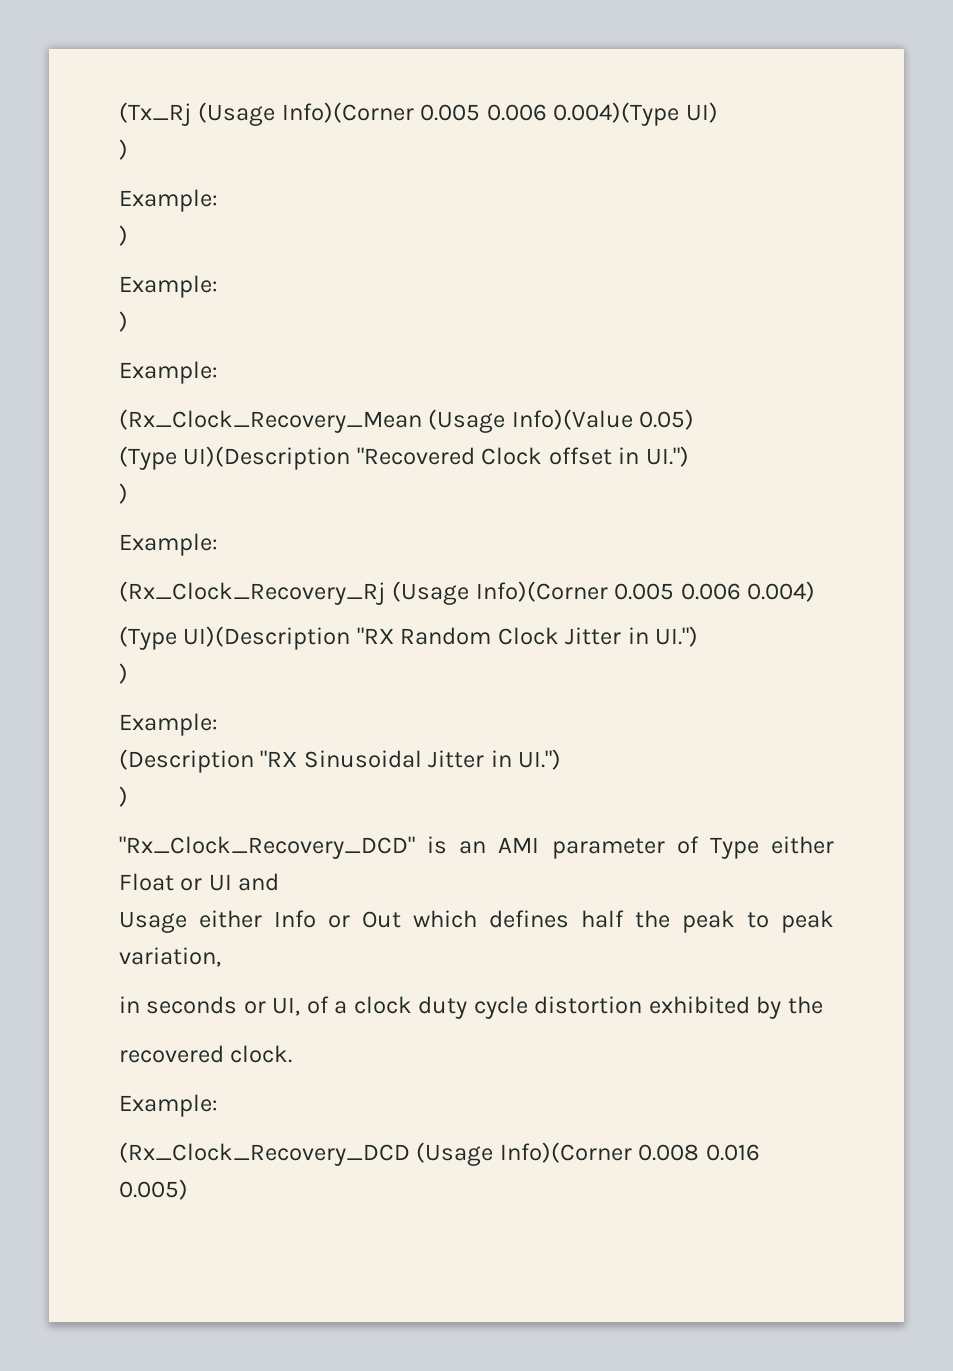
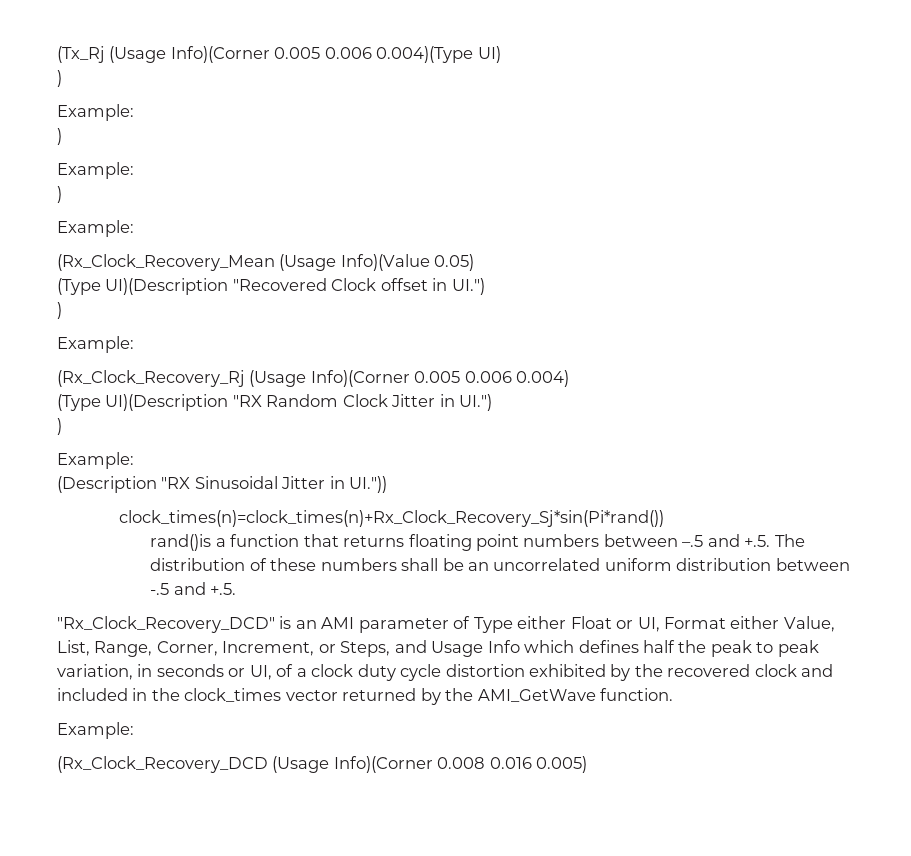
[518,749,562,770] [119,786,128,807] UI.") // ) -> [349,476,388,493] [119,510,665,527] [150,534,805,551] [150,558,850,571] [150,582,237,595] UI.")) // clock_times(n)=clock_times(n)+Rx_Clock_Recovery_Sj*sin(Pi*rand()) // rand()is a function that returns floating point numbers between –.5 and +.5. The distribution of these numbers shall be an uncorrelated uniform distribution between -.5 and +.5.
[208,873,280,891] [119,910,401,933] UI and // Usage either Info or Out -> [637,616,835,632] [57,640,520,657] UI, Format either Value, List, Range, Corner, Increment, or Steps, and Usage Info
(221, 957) // -> (133, 672) none
[119,1045,293,1063] // recovered clock. -> [667,664,834,677] [57,688,674,705] recovered clock and included in the clock_times vector returned by the AMI_GetWave function.

